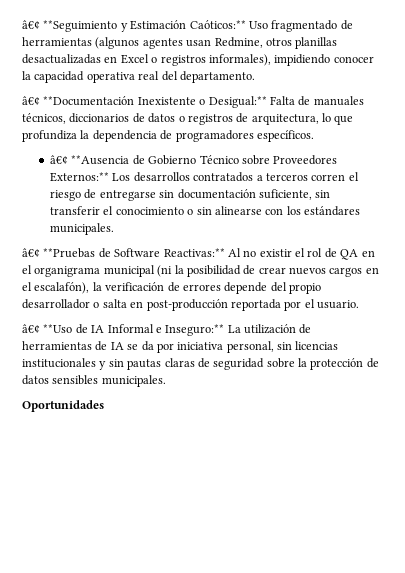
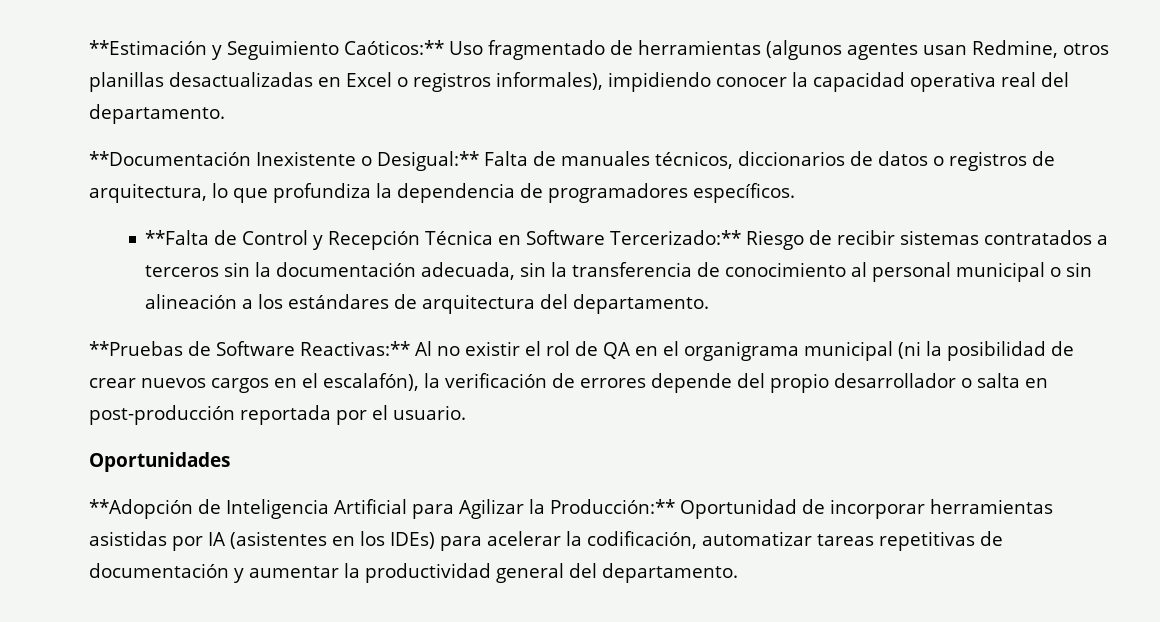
[22,20,187,32] â€¢ **Seguimiento y Estimación -> [89,40,339,60] **Estimación y Seguimiento
[22,96,40,105] â€¢ -> (225, 114) none
[50,155,338,165] [50,172,359,182] [50,189,331,201] [50,206,361,216] [50,223,115,235] [22,248,40,257] â€¢ **Ausencia de Gobierno Técnico sobre Proveedores Externos:** Los desarrollos contratados a terceros corren el riesgo de entregarse sin documentación suficiente, sin transferir el conocimiento o sin alinearse con los estándares municipales. // â€¢ -> [145,230,1109,250] [145,262,1093,282] [145,294,710,314] **Falta de Control y Recepción Técnica en Software Tercerizado:** Riesgo de recibir sistemas contratados a terceros sin la documentación adecuada, sin la transferencia de conocimiento al personal municipal o sin alineación a los estándares de arquitectura del departamento. //
[22,324,312,336] [22,341,339,353] [22,358,379,370] [22,375,166,387] [22,400,104,412] â€¢ **Uso de IA Informal e Inseguro:** La utilización de herramientas de IA se da por iniciativa personal, sin licencias institucionales y sin pautas claras de seguridad sobre la protección de datos sensibles municipales. // Oportunidades -> [89,452,230,472] [89,499,1053,519] [89,531,1003,551] [89,563,738,583] Oportunidades // **Adopción de Inteligencia Artificial para Agilizar la Producción:** Oportunidad de incorporar herramientas asistidas por IA (asistentes en los IDEs) para acelerar la codificación, automatizar tareas repetitivas de documentación y aumentar la productividad general del departamento.

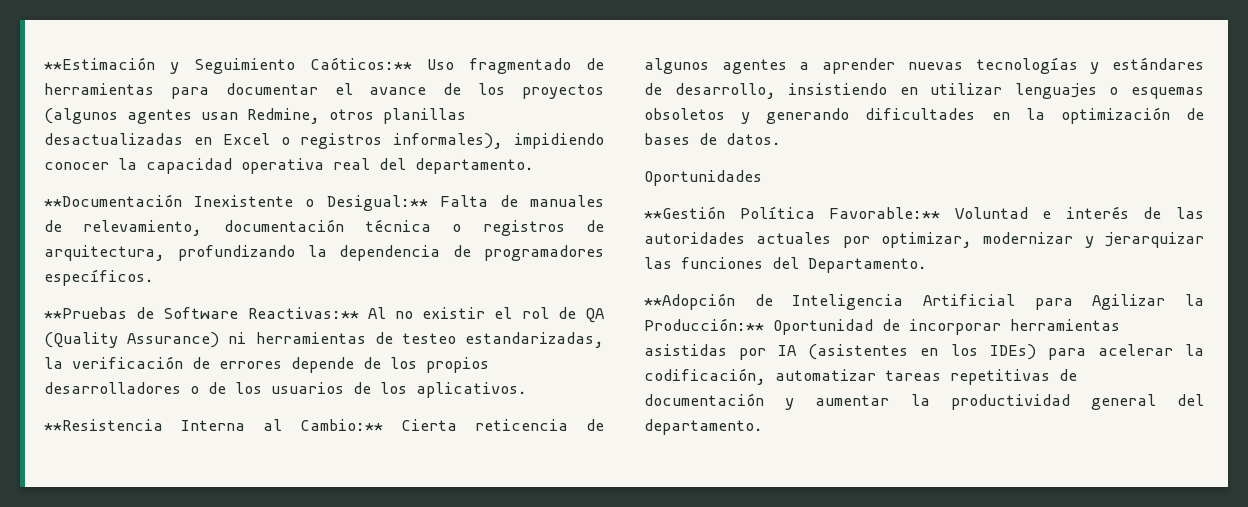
(761, 47) none -> [170,83,604,99] para documentar el avance de los proyectos
[655,151,928,169] técnicos, diccionarios de datos -> [44,219,431,236] de relevamiento, documentación técnica
[212,183,371,203] lo que profundiza -> [177,245,295,261] profundizando
[145,230,1109,250] [145,262,1093,282] [145,294,710,314] // **Falta de Control y Recepción Técnica en Software Tercerizado:** Riesgo de recibir sistemas contratados a terceros sin la documentación adecuada, sin la transferencia de conocimiento al personal municipal o sin alineación a los estándares de arquitectura del departamento. -> (154, 277) none
[635,341,1074,361] [89,373,419,393] en el organigrama municipal (ni la posibilidad de crear nuevos cargos en el escalafón), -> [44,332,604,348] (Quality Assurance) ni herramientas de testeo estandarizadas,
[737,373,1048,393] [89,405,466,425] [89,452,230,472] del propio desarrollador o salta en post-producción reportada por el usuario. // Oportunidades -> [363,357,489,373] [44,382,527,398] [44,419,604,431] [644,57,1204,74] [644,83,1204,99] [644,107,1204,124] [644,133,781,145] [644,170,762,186] [644,206,1204,219] [644,232,1204,248] [644,257,927,273] de los propios desarrolladores o de los usuarios de los aplicativos. // **Resistencia Interna al Cambio:** Cierta reticencia de algunos agentes a aprender nuevas tecnologías y estándares de desarrollo, insistiendo en utilizar lenguajes o esquemas obsoletos y generando dificultades en la optimización de bases de datos. // Oportunidades // **Gestión Política Favorable:** Voluntad e interés de las autoridades actuales por optimizar, modernizar y jerarquizar las funciones del Departamento.

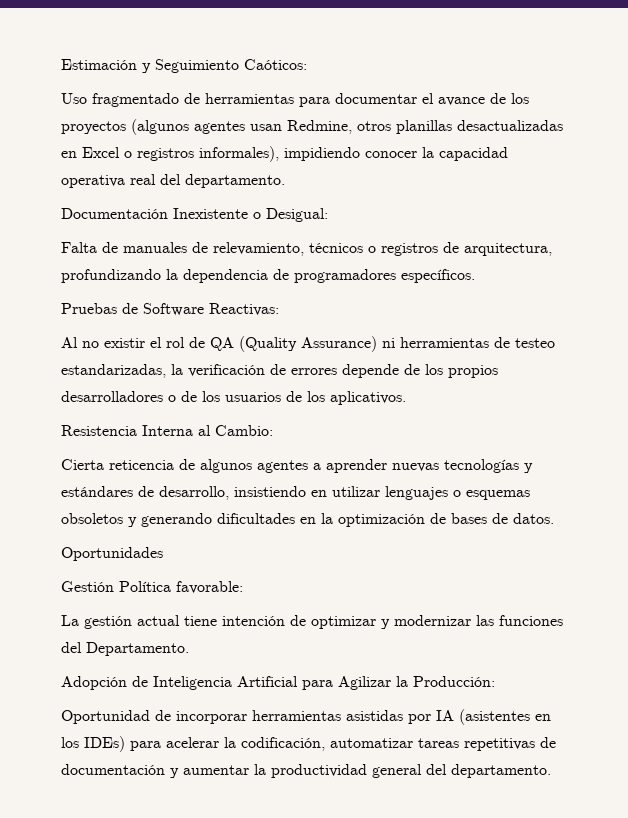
[44,57,155,70] **Estimación -> [61,59,137,70] Estimación
[310,57,412,70] Caóticos:** -> [244,59,307,70] Caóticos: //
[44,194,182,207] **Documentación -> [61,208,168,219] Documentación
[326,195,428,211] Desigual:** -> [266,208,328,222] Desigual: //
[223,219,431,232] documentación técnica -> [309,243,363,253] técnicos
[44,307,127,319] **Pruebas -> [61,303,117,314] Pruebas
[247,307,359,319] Reactivas:** -> [209,303,279,316] Reactivas: //
[44,419,163,431] **Resistencia -> [61,425,137,436] Resistencia
[300,419,383,431] Cambio:** -> [215,425,273,436] Cambio: //
[644,206,1204,219] [644,232,1204,248] **Gestión Política Favorable:** Voluntad e interés de las autoridades actuales por optimizar, modernizar y jerarquizar -> [61,581,243,594] [61,615,471,629] Gestión Política favorable: // La gestión actual tiene intención de optimizar y modernizar
[644,293,735,310] **Adopción -> [61,676,127,690] Adopción
[644,318,764,331] Producción:** -> [413,676,495,687] Producción: //

